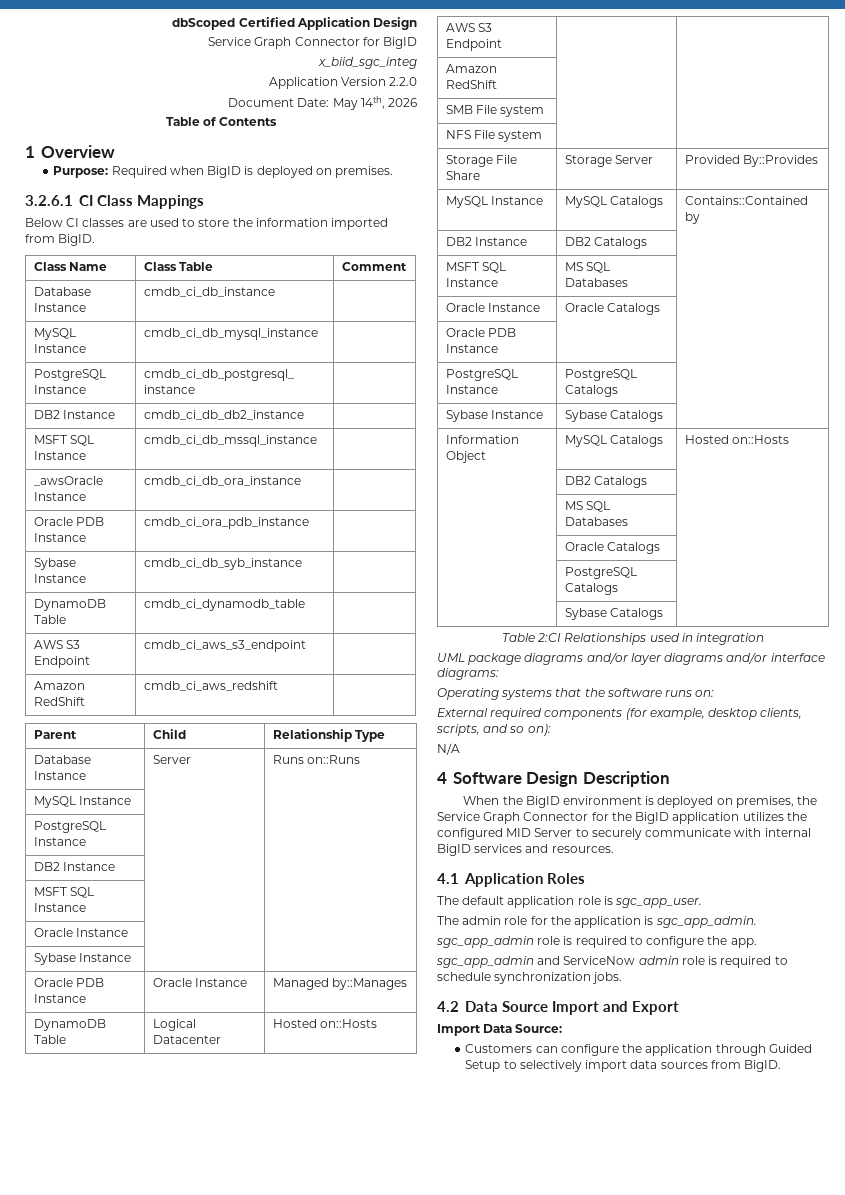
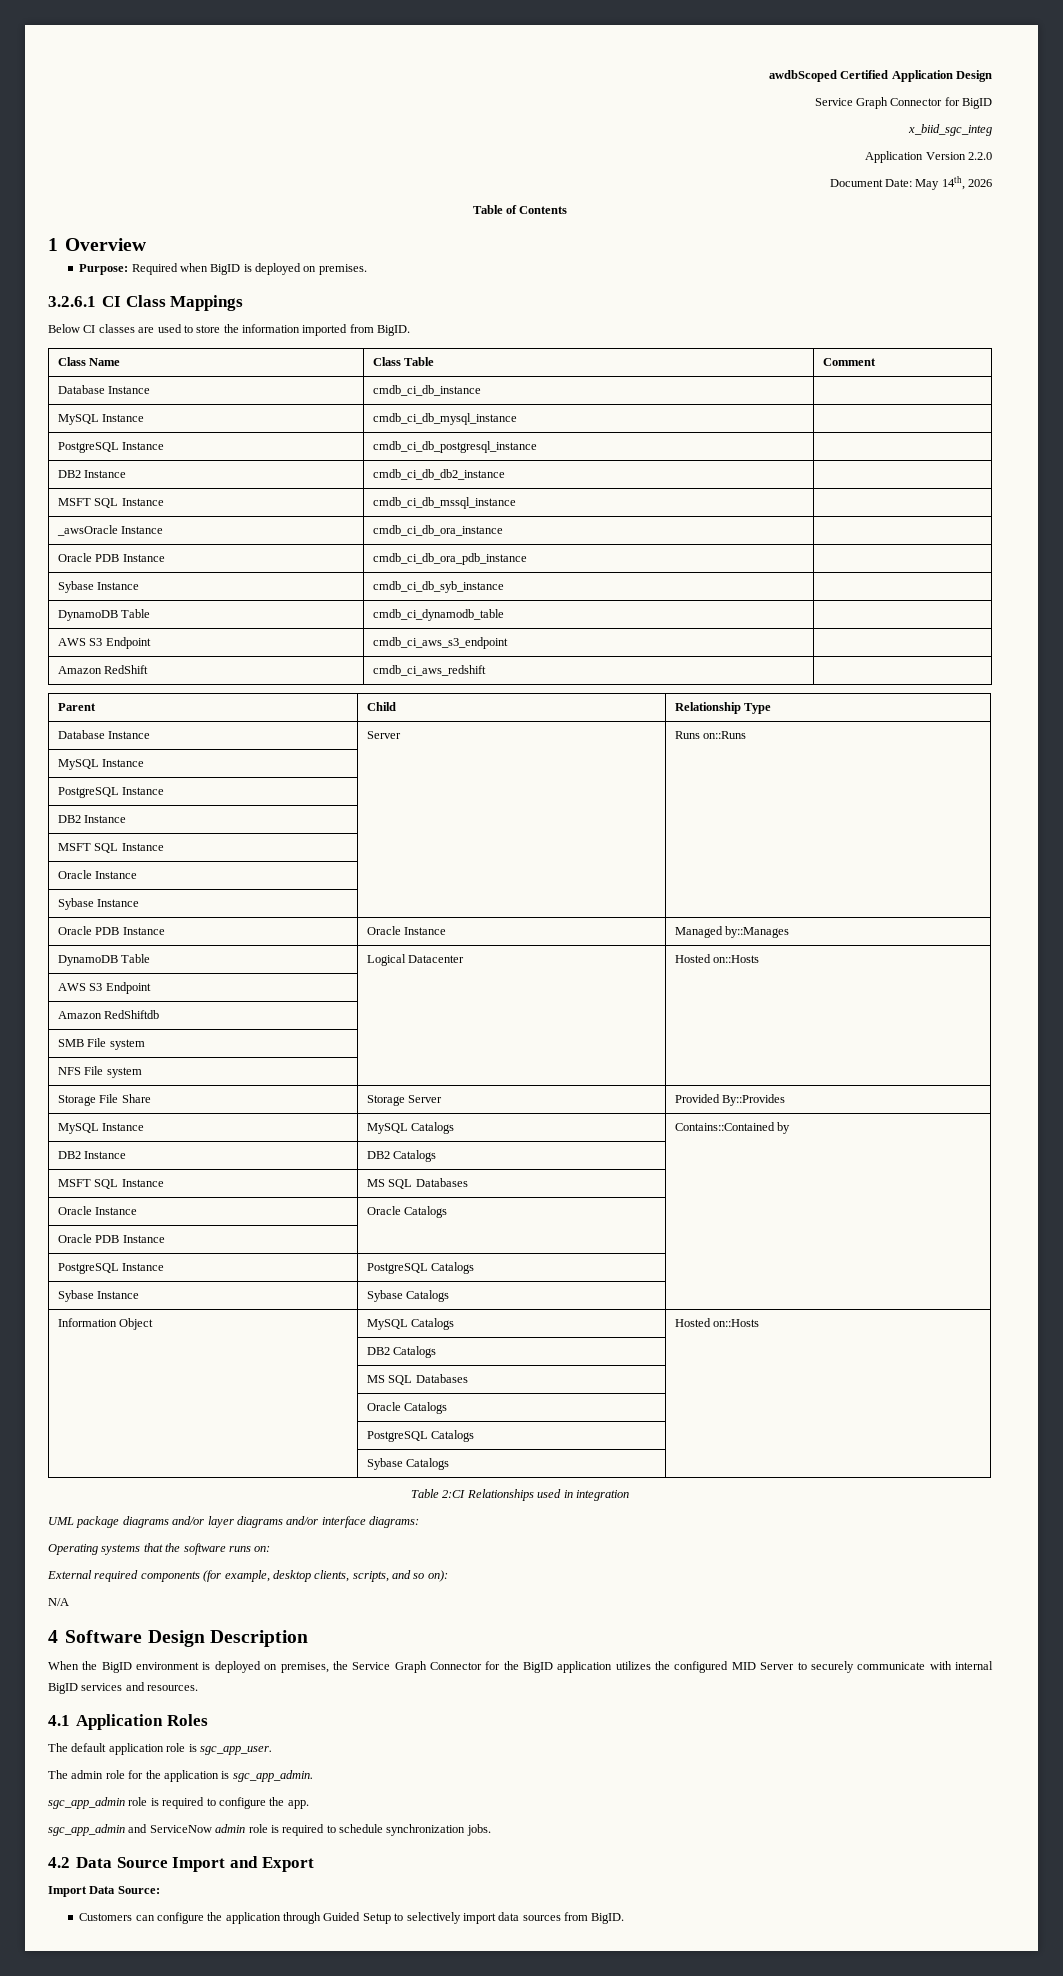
[172,18,236,30] dbScoped -> [768,70,837,82] awdbScoped
[143,517,309,529] cmdb_ci_ora_pdb_instance -> [372,553,527,565] cmdb_ci_db_ora_pdb_instance
[445,80,497,89] RedShift -> [104,1010,160,1019] RedShiftdb

